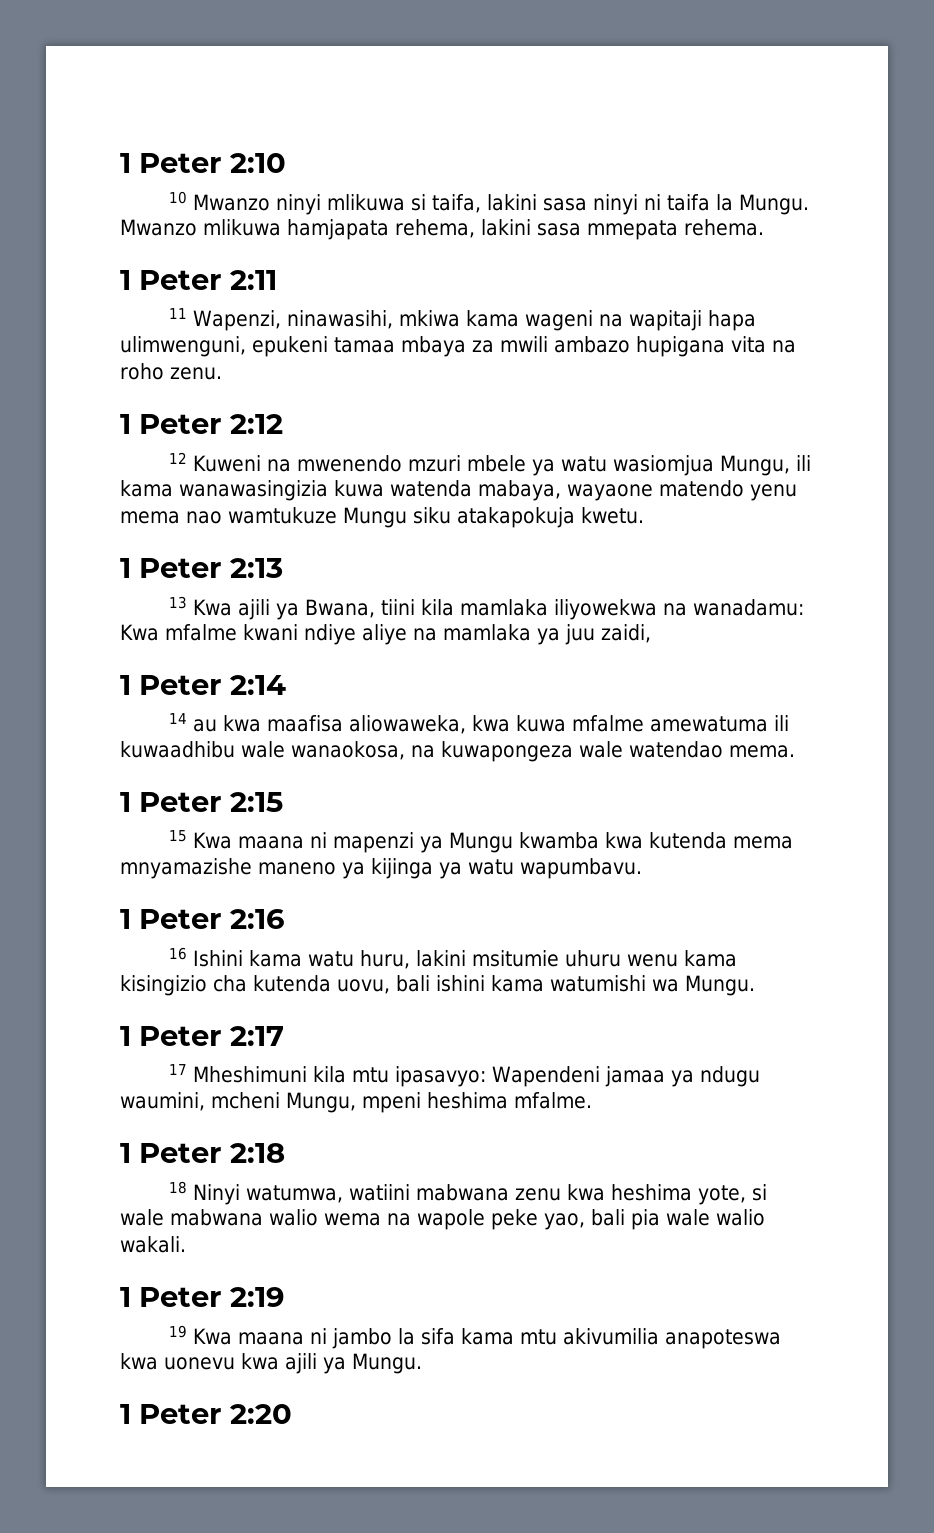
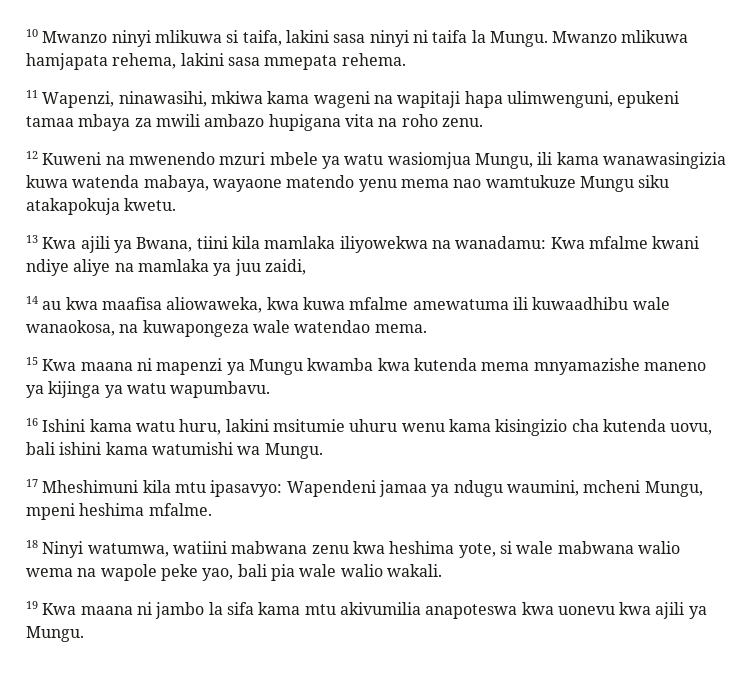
[120,153,286,173] 1 Peter 2:10 // -> (26, 33) none
[120,270,277,290] // 1 Peter 2:11 -> (406, 59) none
[120,414,283,434] // 1 Peter 2:12 -> (483, 122) none
[120,558,283,578] // 1 Peter 2:13 -> (177, 204) none
[120,675,286,695] // 1 Peter 2:14 -> (306, 267) none
[120,792,283,812] // 1 Peter 2:15 -> (427, 328) none
[120,909,284,929] // 1 Peter 2:16 -> (271, 389) none
[120,1026,284,1046] // 1 Peter 2:17 -> (323, 451) none
[120,1143,285,1163] // 1 Peter 2:18 -> (212, 509) none
[120,1287,284,1307] // 1 Peter 2:19 -> (442, 570) none
[120,1404,292,1424] // 1 Peter 2:20 -> (84, 634) none

